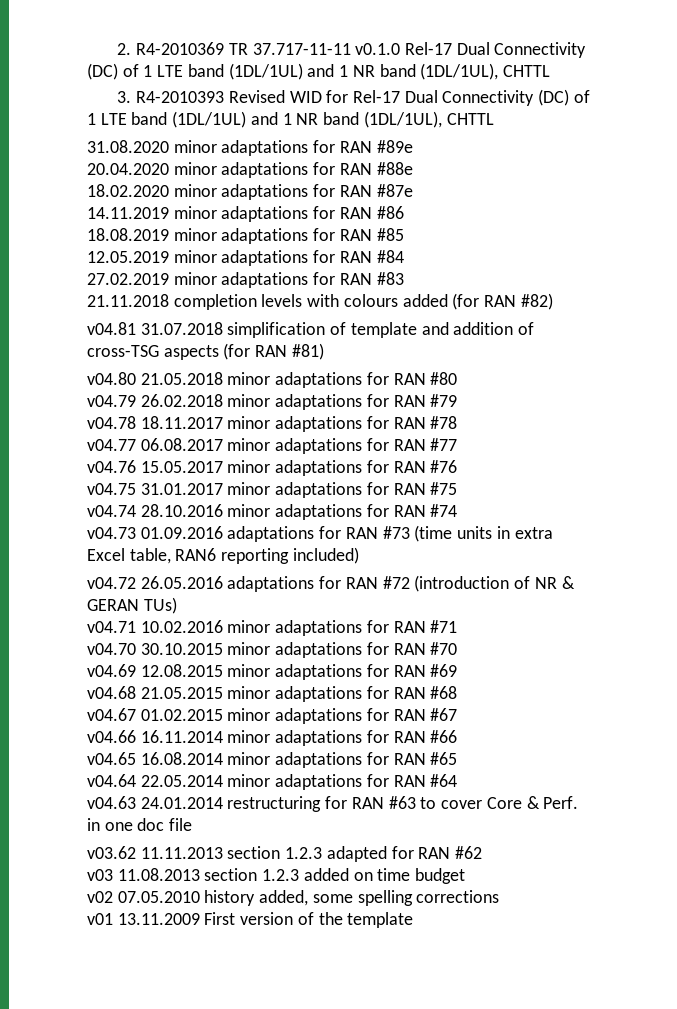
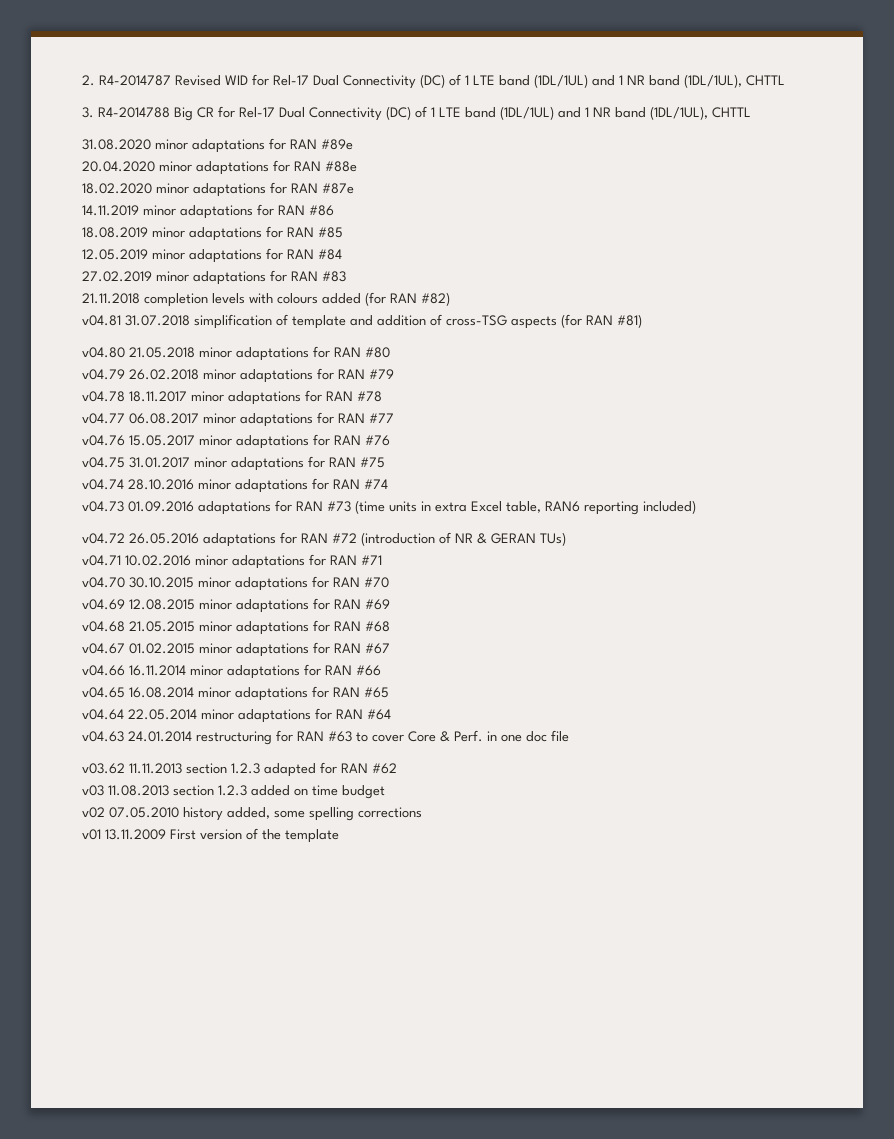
[136,42,401,55] R4-2010369 TR 37.717-11-11 v0.1.0 -> [99,74,269,86] R4-2014787 Revised WID for
[136,90,322,103] R4-2010393 Revised WID -> [98,107,214,121] R4-2014788 Big CR

